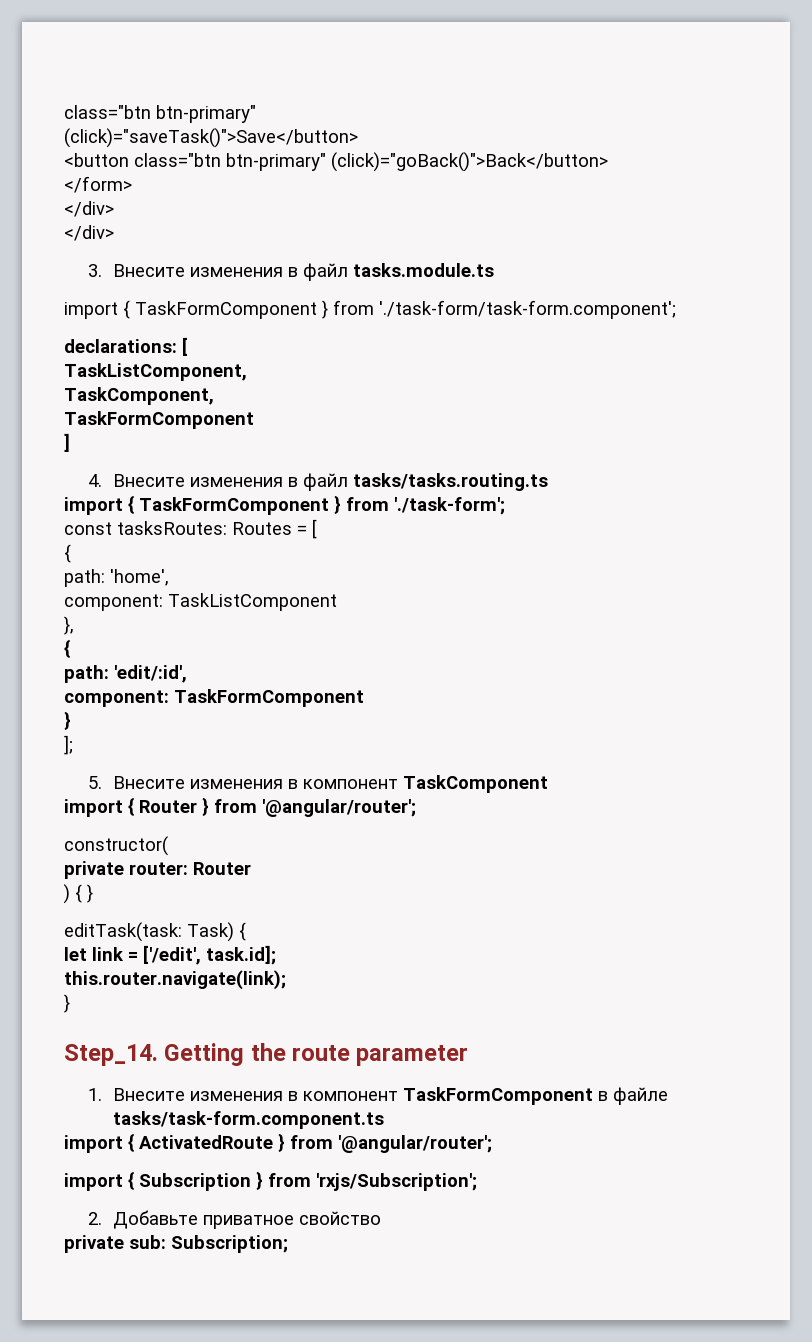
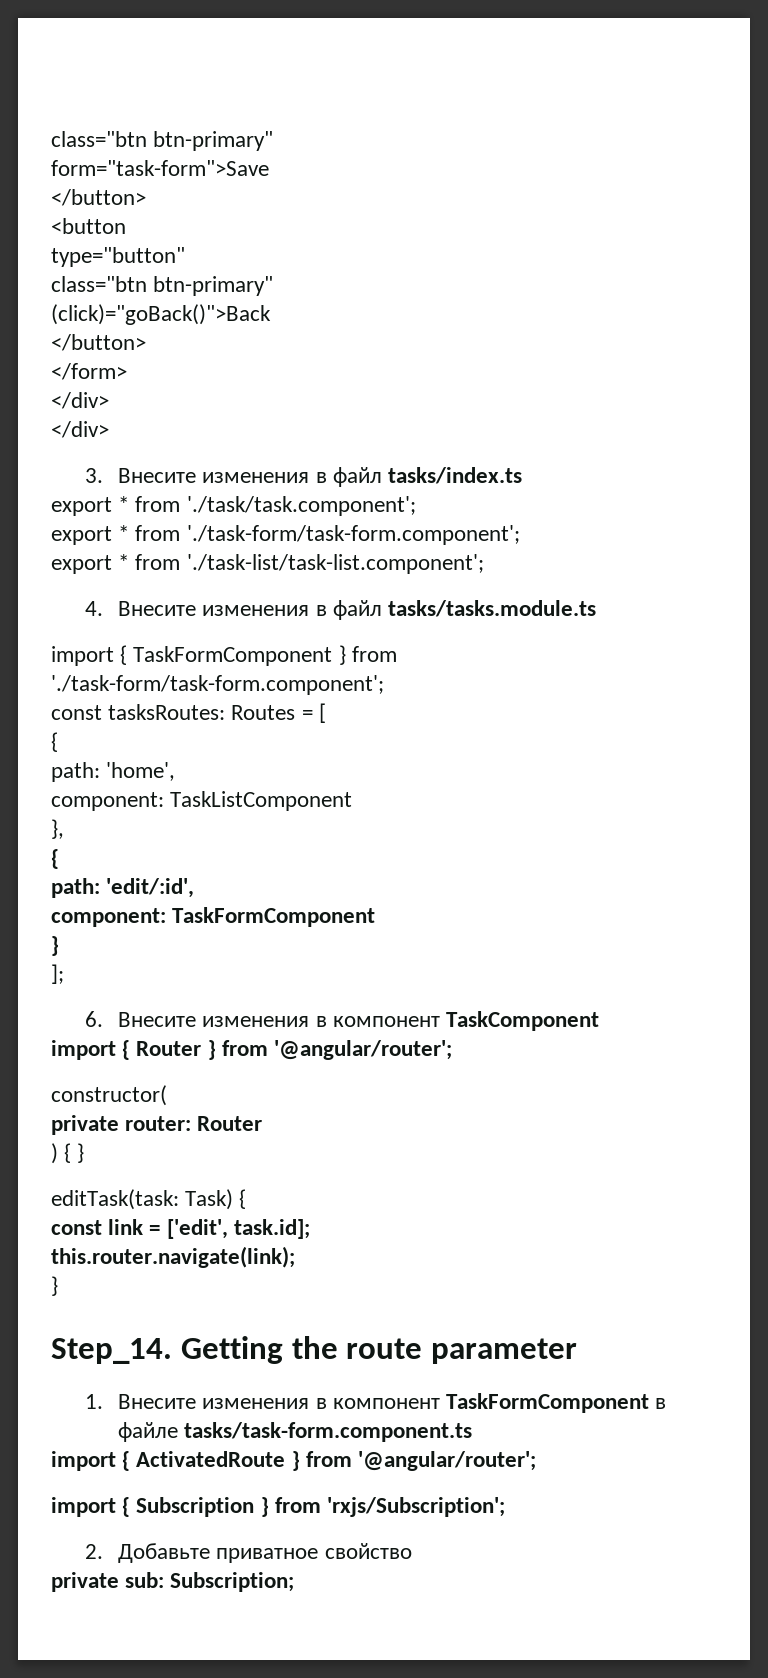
[64,105,256,123] [64,128,358,148] class="btn btn-primary" // (click)="saveTask()">Save</button> -> [51,131,274,151] [51,160,269,176] [51,189,146,206] class="btn btn-primary" // form="task-form">Save // </button>
[134,152,608,172] class="btn btn-primary" (click)="goBack()">Back</button> -> [51,247,185,267] [51,276,274,296] [51,304,271,325] [51,334,146,351] // type="button" // class="btn btn-primary" // (click)="goBack()">Back // </button>
[352,263,494,277] tasks.module.ts -> [387,467,522,484] [51,496,416,516] [51,525,520,545] [51,554,484,574] [84,600,596,620] tasks/index.ts // export * from './task/task.component'; // export * from './task-form/task-form.component'; // export * from './task-list/task-list.component'; // 4. Внесите изменения в файл tasks/tasks.module.ts
[64,337,188,356] [64,363,247,381] [64,387,214,405] [64,411,254,429] [64,433,70,452] [88,473,548,491] [64,495,505,515] // declarations: [ // TaskListComponent, // TaskComponent, // TaskFormComponent // ] // 4. Внесите изменения в файл tasks/tasks.routing.ts // import { TaskFormComponent } from './task-form'; -> (384, 685) none
[88,776,103,789] 5. -> [84,1011,103,1027] 6.
[64,947,87,961] let -> [51,1220,102,1235] const
[143,945,201,965] ['/edit', -> [166,1219,228,1239] ['edit',

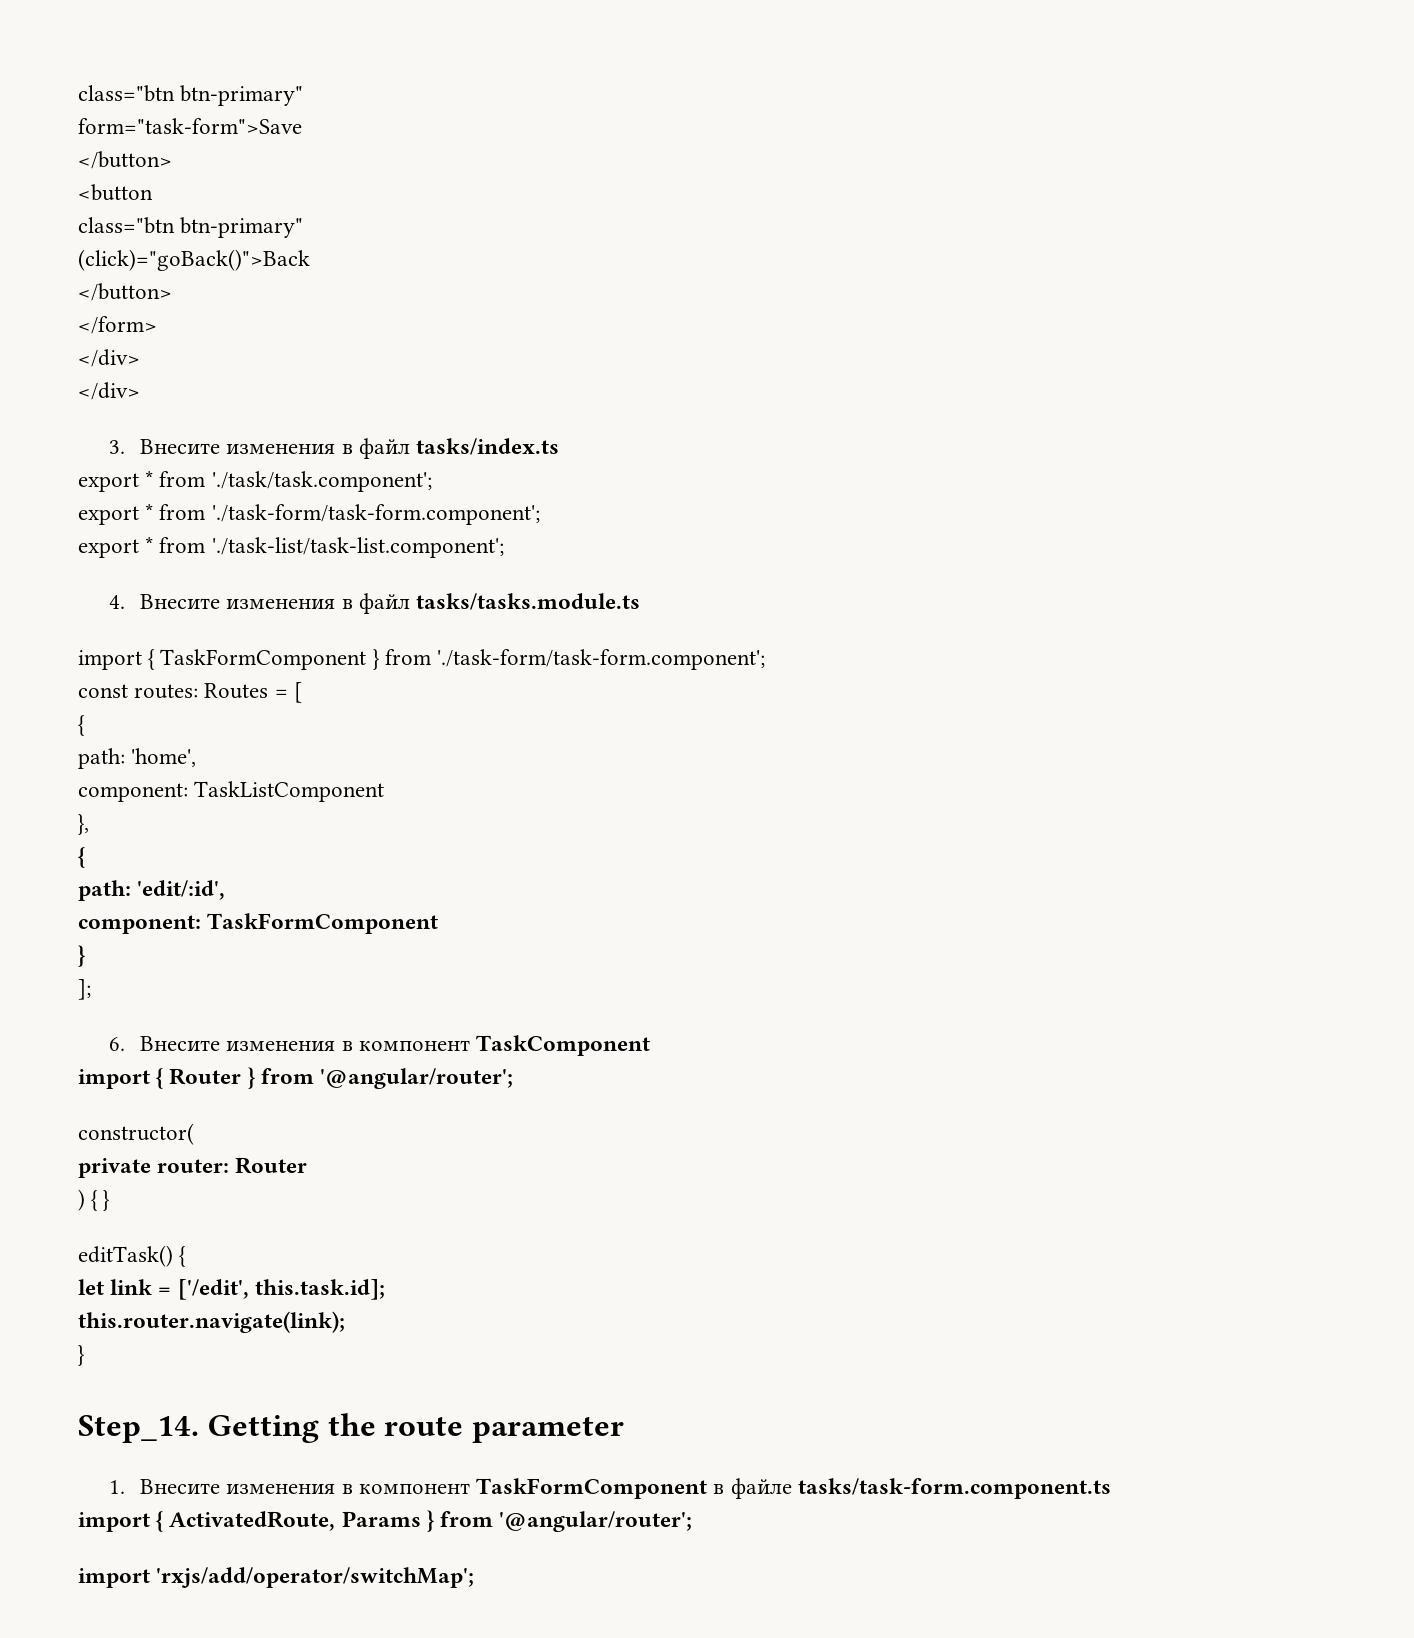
[51,247,185,267] // type="button" -> (153, 192) none
[108,704,226,720] tasksRoutes: -> [134,684,199,699] routes:
[51,1189,247,1210] [51,1220,102,1235] editTask(task: Task) { // const -> [78,1245,187,1267] [78,1279,104,1295] editTask() { // let
[166,1219,310,1239] ['edit', task.id]; -> [177,1279,385,1300] ['/edit', this.task.id];
[136,1451,286,1467] ActivatedRoute -> [169,1511,421,1531] ActivatedRoute, Params
[122,1497,506,1517] [84,1543,412,1563] [51,1572,295,1592] { Subscription } from 'rxjs/Subscription'; // 2. Добавьте приватное свойство // private sub: Subscription; -> [156,1567,475,1588] 'rxjs/add/operator/switchMap';

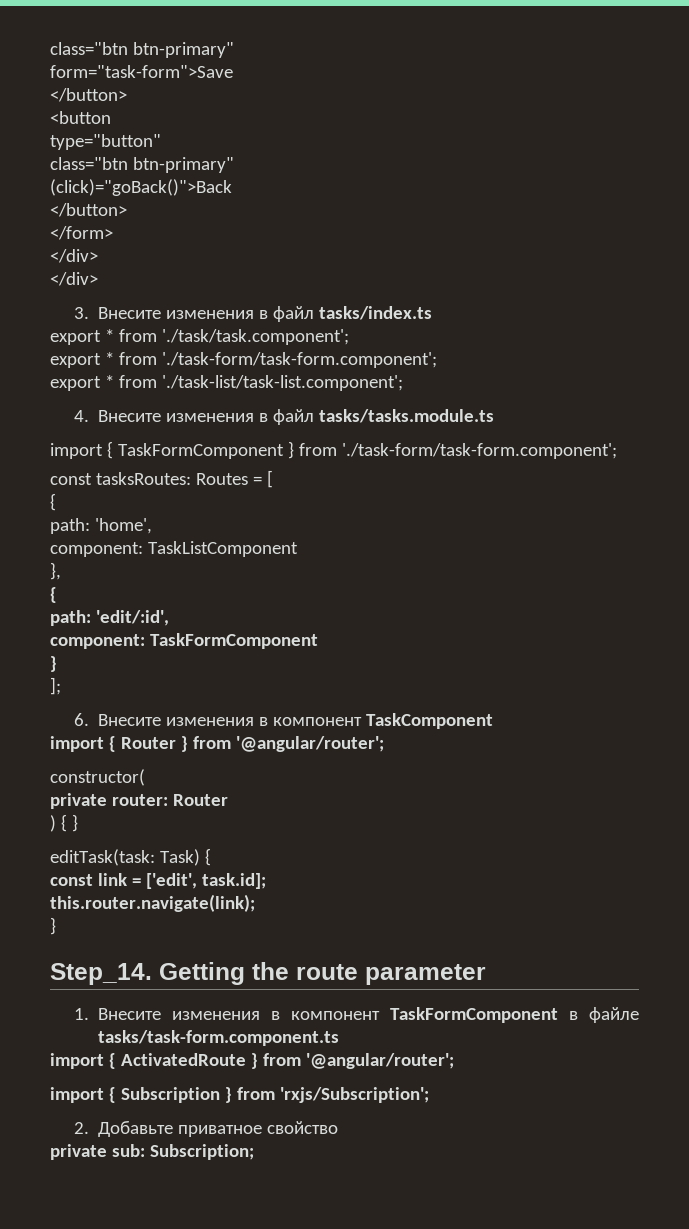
(153, 192) none -> [50,134,161,150] // type="button"
[134,684,199,699] routes: -> [95,472,191,485] tasksRoutes:
[78,1245,187,1267] [78,1279,104,1295] editTask() { // let -> [50,848,211,866] [50,874,93,886] editTask(task: Task) { // const
[177,1279,385,1300] ['/edit', this.task.id]; -> [145,873,266,889] ['edit', task.id];
[169,1511,421,1531] ActivatedRoute, Params -> [120,1053,246,1066] ActivatedRoute
[156,1567,475,1588] 'rxjs/add/operator/switchMap'; -> [108,1087,429,1103] [73,1121,338,1137] [50,1144,254,1160] { Subscription } from 'rxjs/Subscription'; // 2. Добавьте приватное свойство // private sub: Subscription;

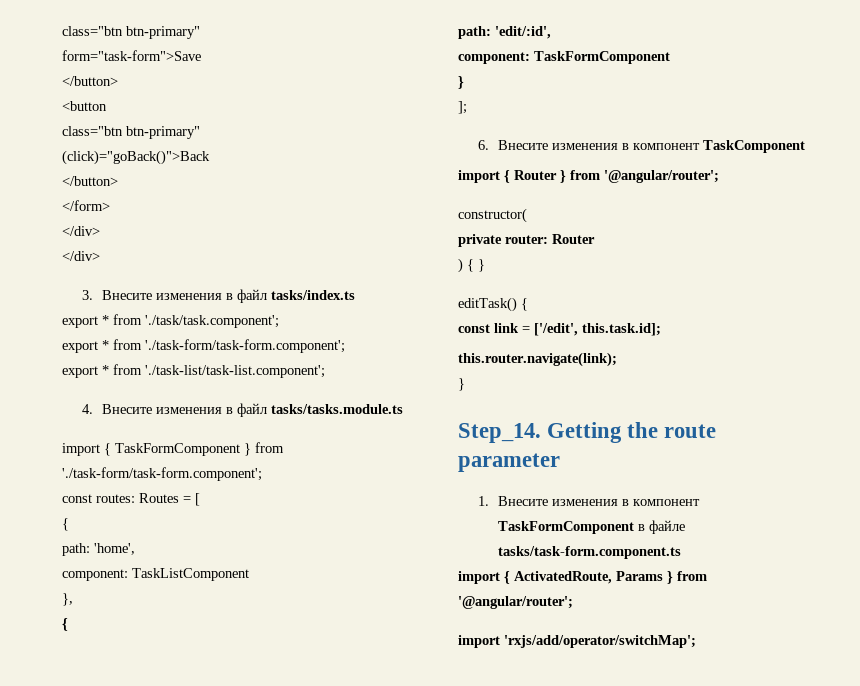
[50,134,161,150] // type="button" -> (107, 106) none
[95,472,191,485] tasksRoutes: -> [96,494,135,503] routes:
[50,849,200,866] editTask(task: Task) -> [458,297,517,312] editTask()
[145,873,266,889] ['edit', task.id]; -> [534,323,661,336] ['/edit', this.task.id];
[120,1053,246,1066] ActivatedRoute -> [514,571,663,584] ActivatedRoute, Params
[108,1087,429,1103] [73,1121,338,1137] [50,1144,254,1160] { Subscription } from 'rxjs/Subscription'; // 2. Добавьте приватное свойство // private sub: Subscription; -> [504,635,696,648] 'rxjs/add/operator/switchMap';

